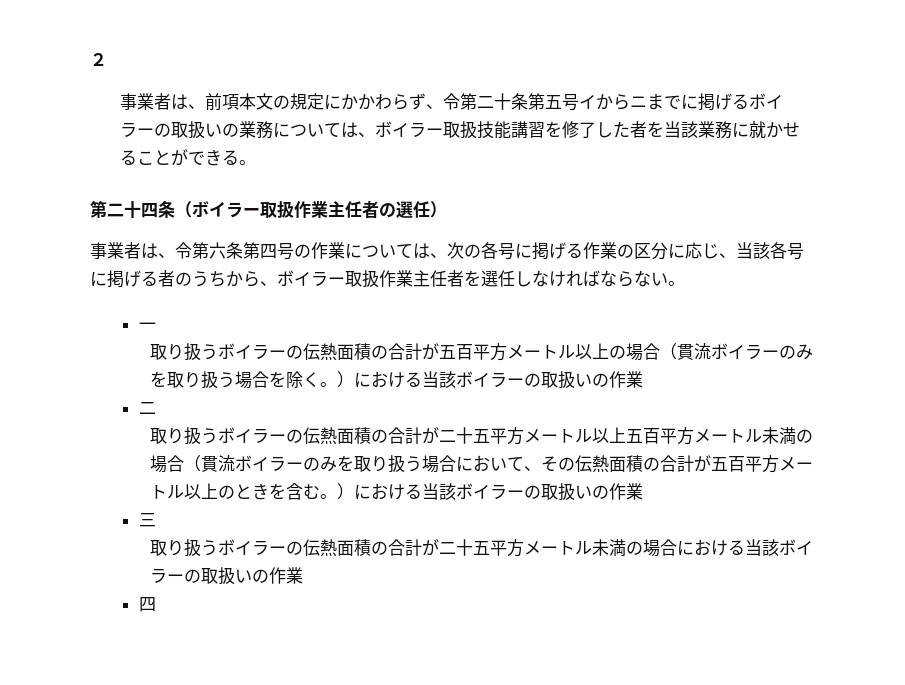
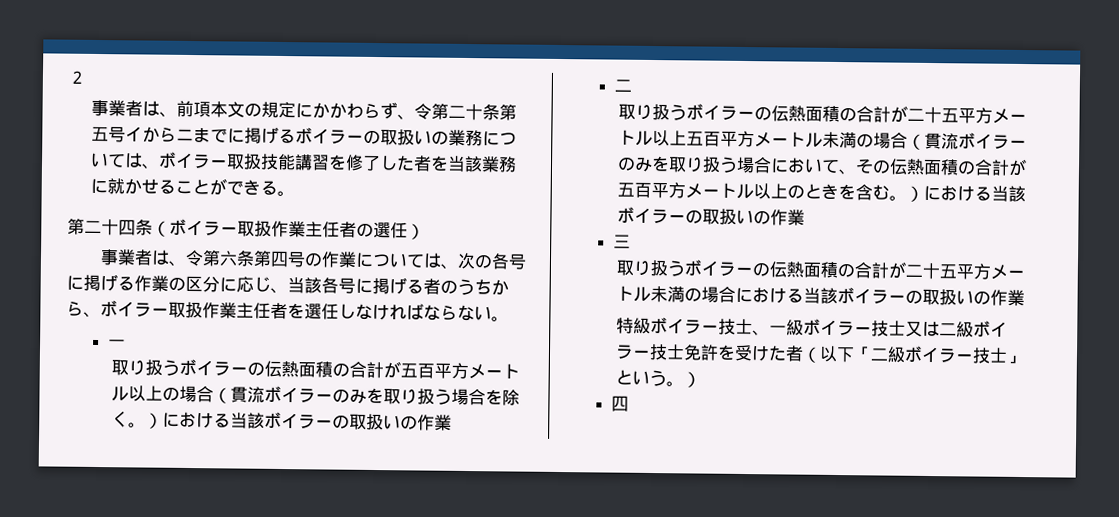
(303, 575) none -> [616,316,1009,338] [615,343,1025,365] [615,369,702,388] // 特級ボイラー技士、一級ボイラー技士又は二級ボイラー技士免許を受けた者（以下「二級ボイラー技士」という。）

